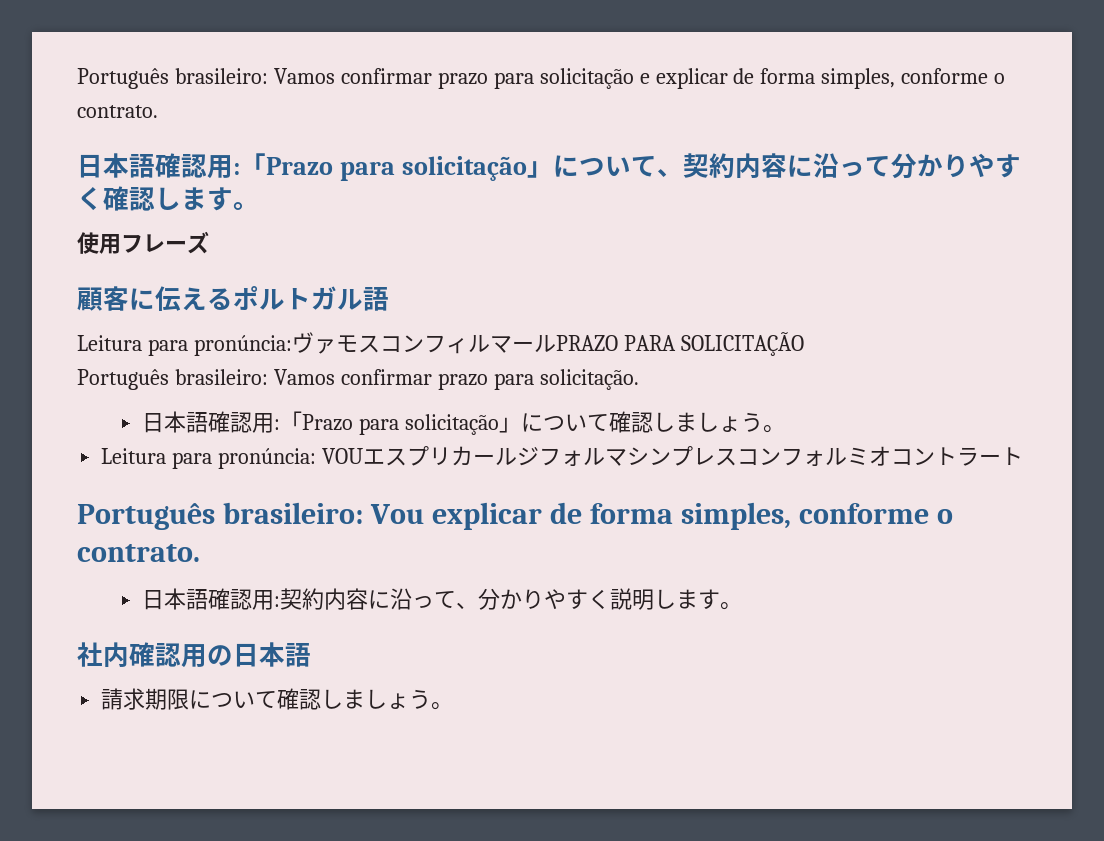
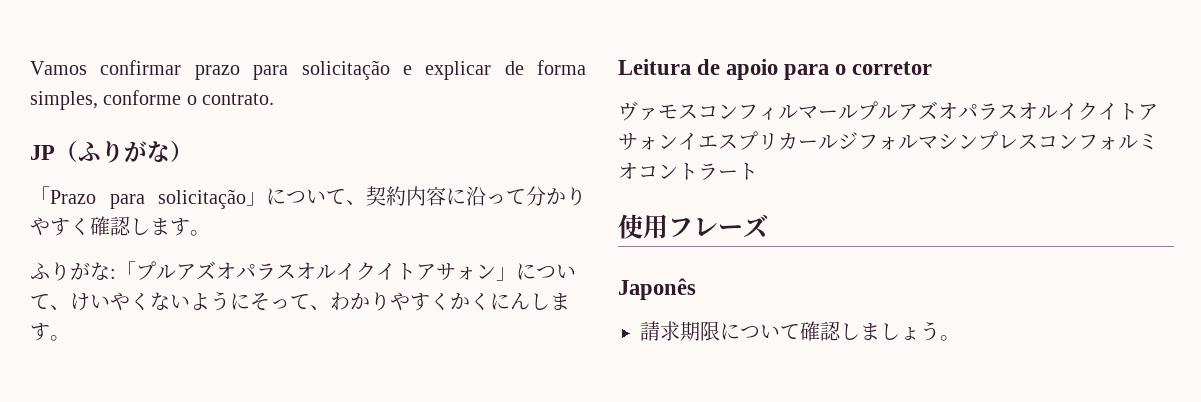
[77,68,268,89] Português brasileiro: -> (30, 68) none
[77,153,240,179] 日本語確認用: -> [30,140,193,163] JP（ふりがな） //
[77,231,209,254] [77,286,389,311] [77,335,292,356] 使用フレーズ // 顧客に伝えるポルトガル語 // Leitura para pronúncia: -> [30,261,576,281] [30,291,570,311] [30,323,70,341] [618,59,933,80] ふりがな:「プルアズオパラスオルイクイトアサォン」について、けいやくないようにそって、わかりやすくかくにんします。 // Leitura de apoio para o corretor //
[555,332,804,356] [77,369,639,390] [141,411,785,435] [101,448,364,469] PRAZO PARA SOLICITAÇÃO // Português brasileiro: Vamos confirmar prazo para solicitação. // 日本語確認用:「Prazo para solicitação」について確認しましょう。 // Leitura para pronúncia: VOU -> [858,101,1158,120] [618,133,698,150] プルアズオパラスオルイクイトアサォンイ
[77,502,953,530] [77,544,200,562] [141,588,742,610] [77,642,311,668] Português brasileiro: Vou explicar de forma simples, conforme o contrato. // 日本語確認用:契約内容に沿って、分かりやすく説明します。 // 社内確認用の日本語 -> [618,214,768,239] [618,278,696,300] 使用フレーズ // Japonês

